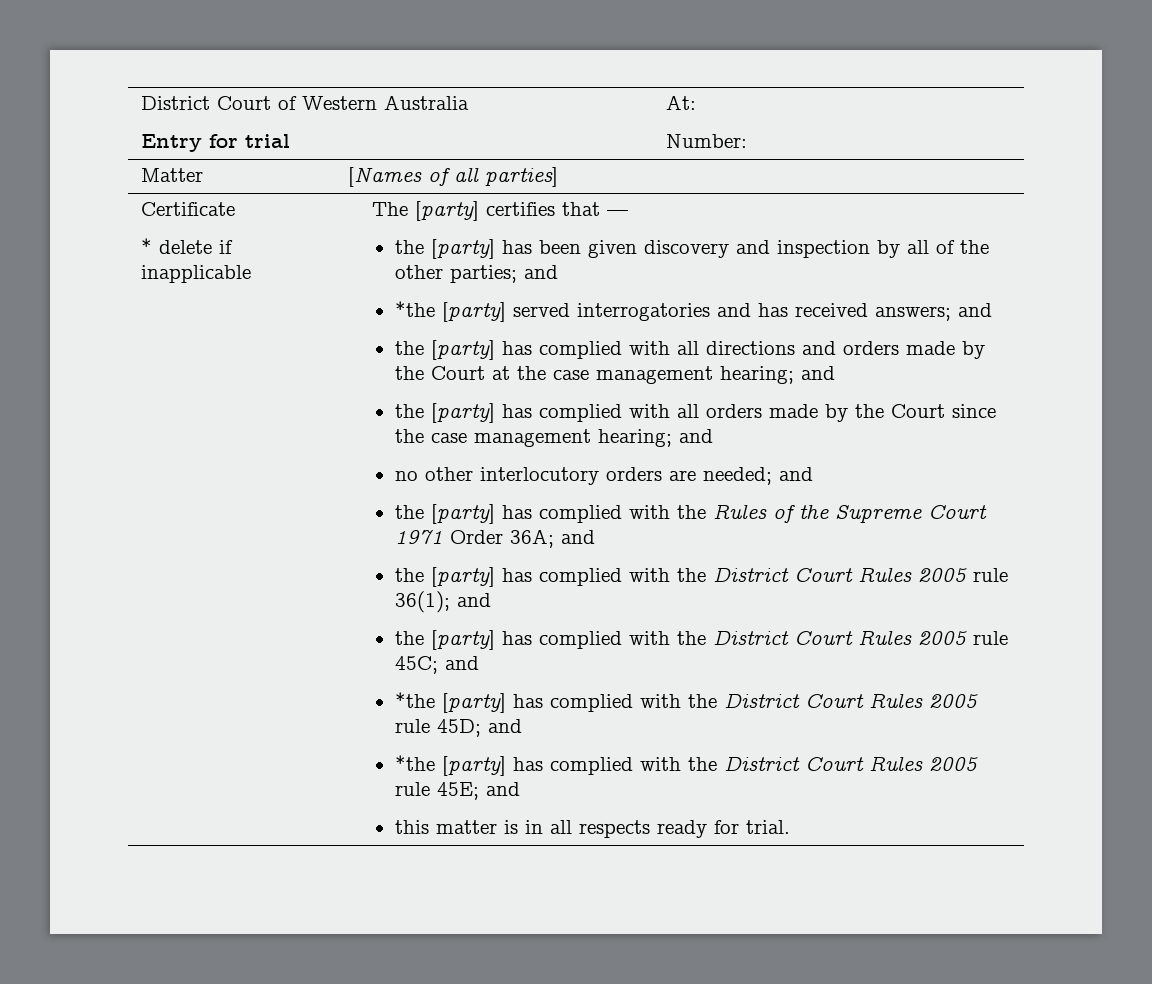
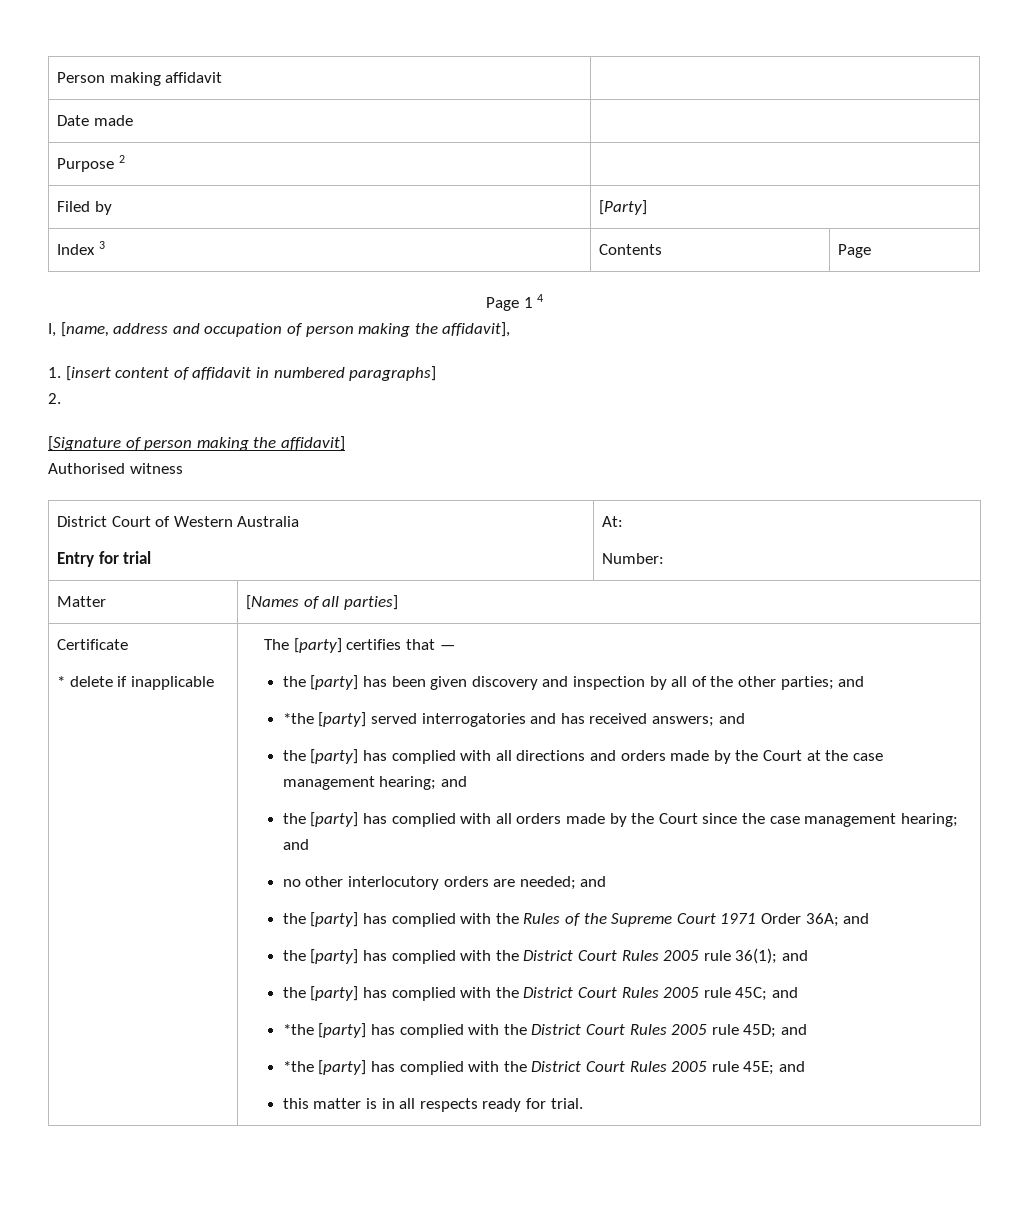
(140, 103) none -> [56,72,223,86] [56,115,133,126] [56,155,125,172] [56,201,112,215] [598,200,647,215] [56,241,105,255] [598,244,662,255] [837,244,871,258] [485,294,544,311] [48,322,511,337] [48,366,437,381] [48,393,61,404] [48,436,345,451] [48,463,183,474] Person making affidavit | // Date made | // Purpose 2 | // Filed by | [Party] // Index 3 | Contents | Page // Page 1 4 // I, [name, address and occupation of person making the affidavit], // 1. [insert content of affidavit in numbered paragraphs] // 2. // [Signature of person making the affidavit] // Authorised witness //

